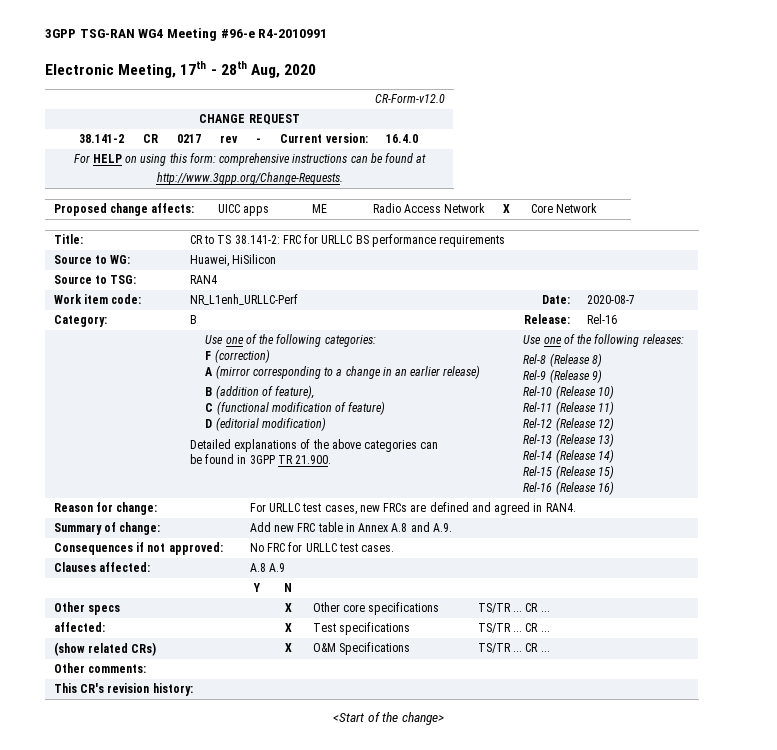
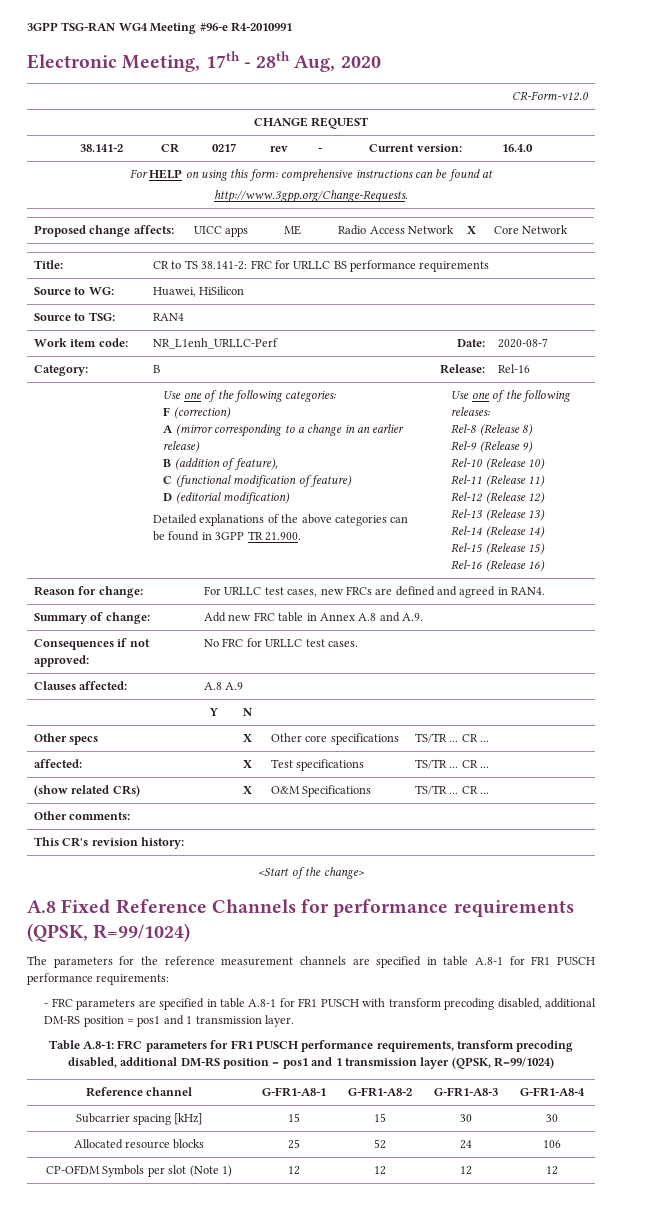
(444, 718) none -> [27,899,574,917] [27,923,191,942] [27,956,596,968] [27,973,170,985] [44,998,597,1010] [44,1015,294,1027] [48,1040,574,1052] [67,1057,555,1069] [85,1087,193,1097] [261,1087,326,1097] [347,1087,412,1097] [433,1087,498,1097] [519,1087,585,1097] [75,1113,203,1125] [287,1113,300,1122] [373,1113,386,1122] [459,1114,472,1122] [545,1114,558,1122] [73,1139,205,1149] [287,1139,300,1149] [373,1139,386,1149] [459,1140,472,1149] [542,1140,561,1148] [46,1165,232,1177] [287,1166,300,1175] [373,1166,386,1175] [459,1166,472,1175] [545,1166,558,1175] // A.8 Fixed Reference Channels for performance requirements (QPSK, R=99/1024) // The parameters for the reference measurement channels are specified in table A.8-1 for FR1 PUSCH performance requirements: // - FRC parameters are specified in table A.8-1 for FR1 PUSCH with transform precoding disabled, additional DM-RS position = pos1 and 1 transmission layer. // Table A.8-1: FRC parameters for FR1 PUSCH performance requirements, transform precoding disabled, additional DM-RS position = pos1 and 1 transmission layer (QPSK, R=99/1024) // Reference channel | G-FR1-A8-1 | G-FR1-A8-2 | G-FR1-A8-3 | G-FR1-A8-4 // Subcarrier spacing [kHz] | 15 | 15 | 30 | 30 // Allocated resource blocks | 25 | 52 | 24 | 106 // CP-OFDM Symbols per slot (Note 1) | 12 | 12 | 12 | 12

